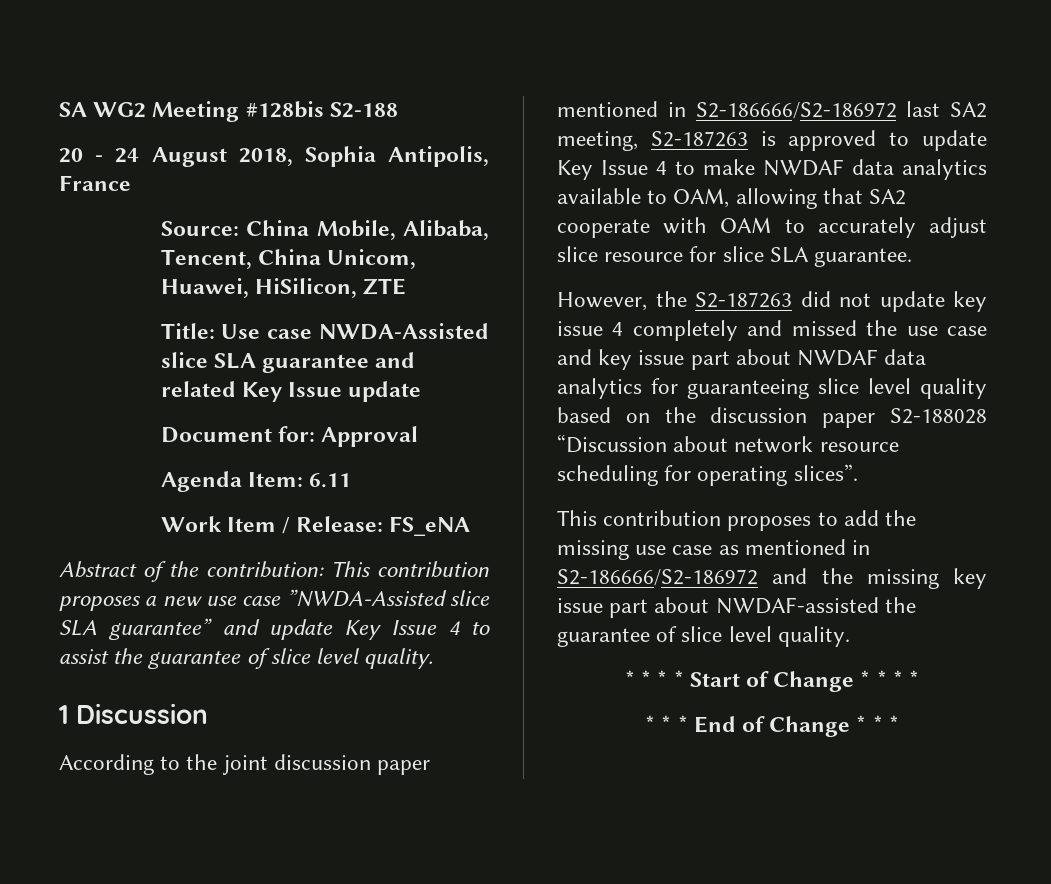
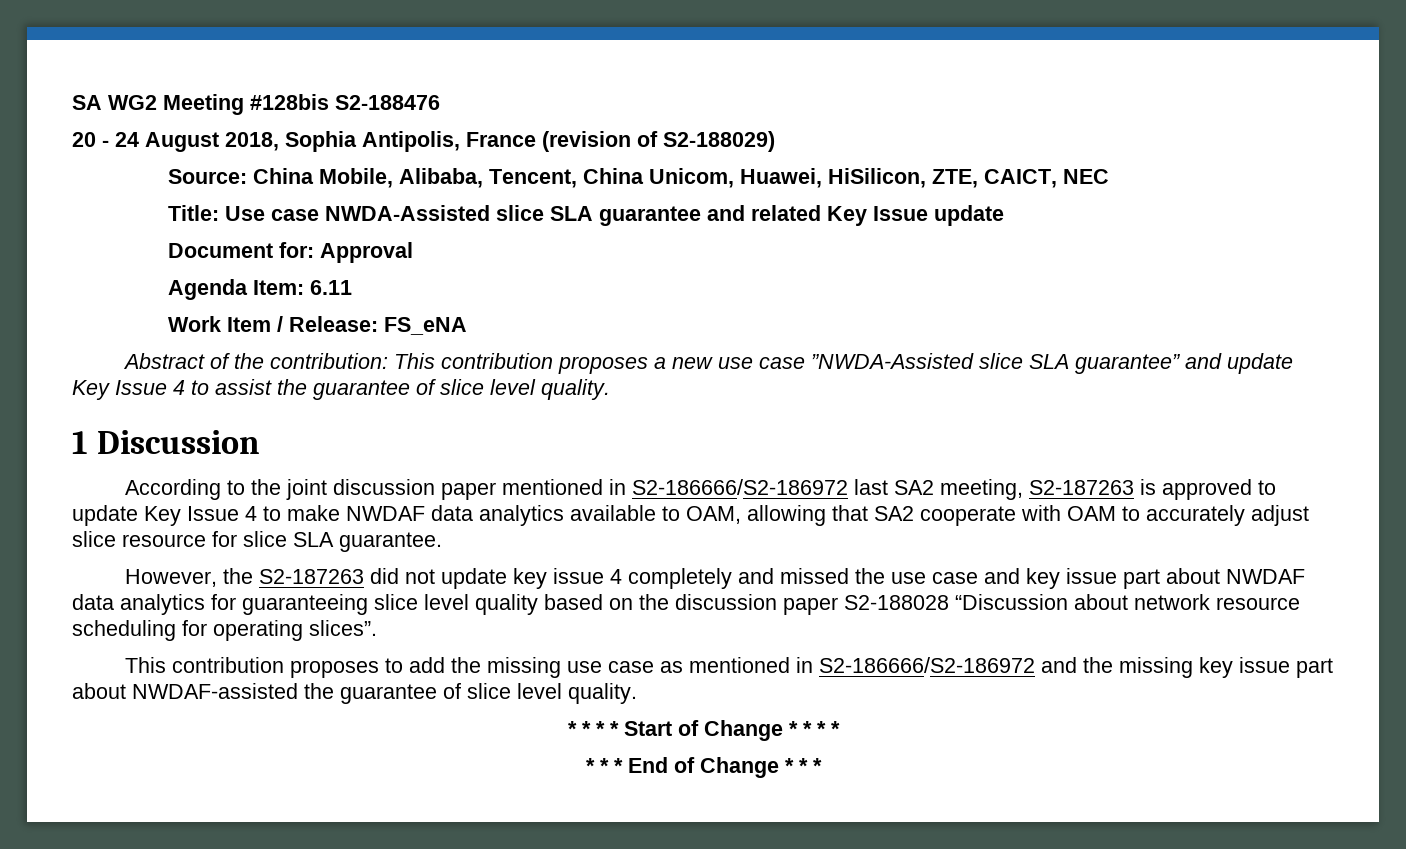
[329,102,398,118] S2-188 -> [335,95,440,110] S2-188476
(131, 183) none -> [542,131,775,152] (revision of S2-188029)
[363,278,407,295] ZTE -> [932,169,1110,188] ZTE, CAICT, NEC

